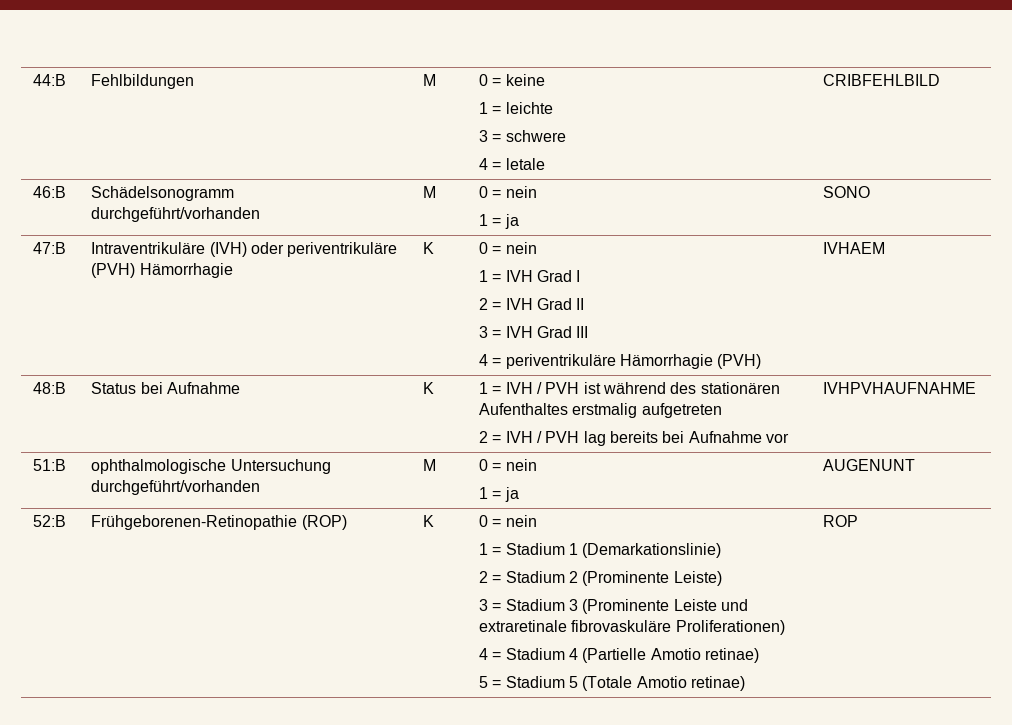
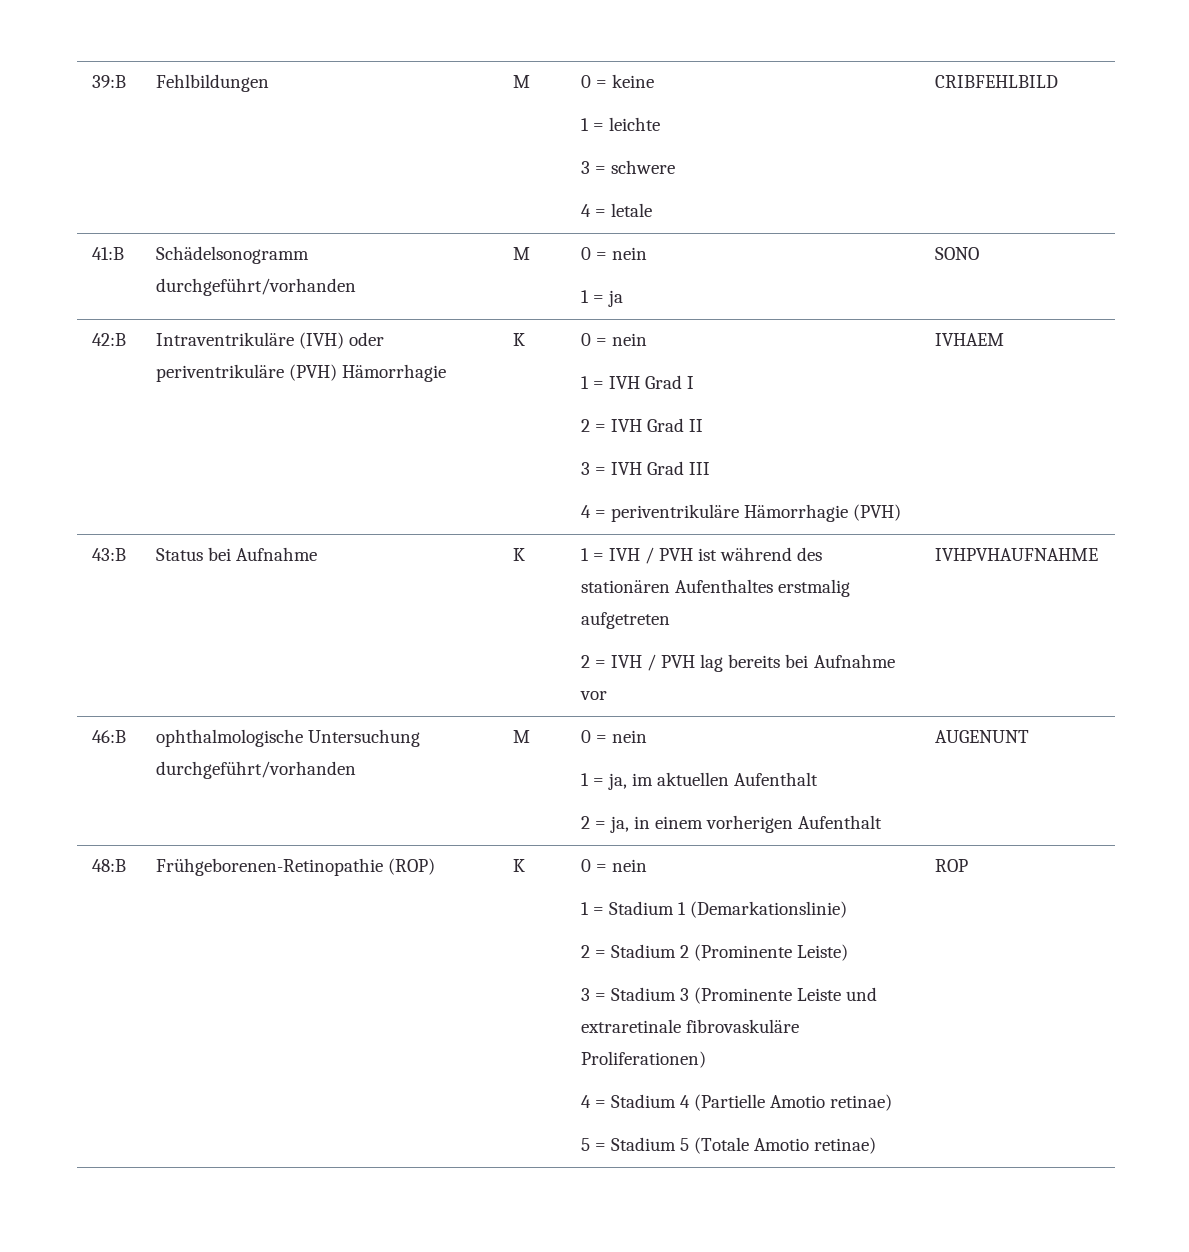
[33,74,67,86] 44:B -> [91,75,126,88] 39:B
[33,186,67,198] 46:B -> [91,247,124,260] 41:B
[33,242,67,254] 47:B -> [91,333,126,346] 42:B
[33,382,67,394] 48:B -> [91,548,126,561] 43:B
[33,459,67,471] 51:B -> [91,730,126,743] 46:B
[504,487,519,502] ja -> [607,772,819,790] [580,815,883,833] ja, im aktuellen Aufenthalt // 2 = ja, in einem vorherigen Aufenthalt
[33,515,67,527] 52:B -> [91,859,126,872] 48:B

